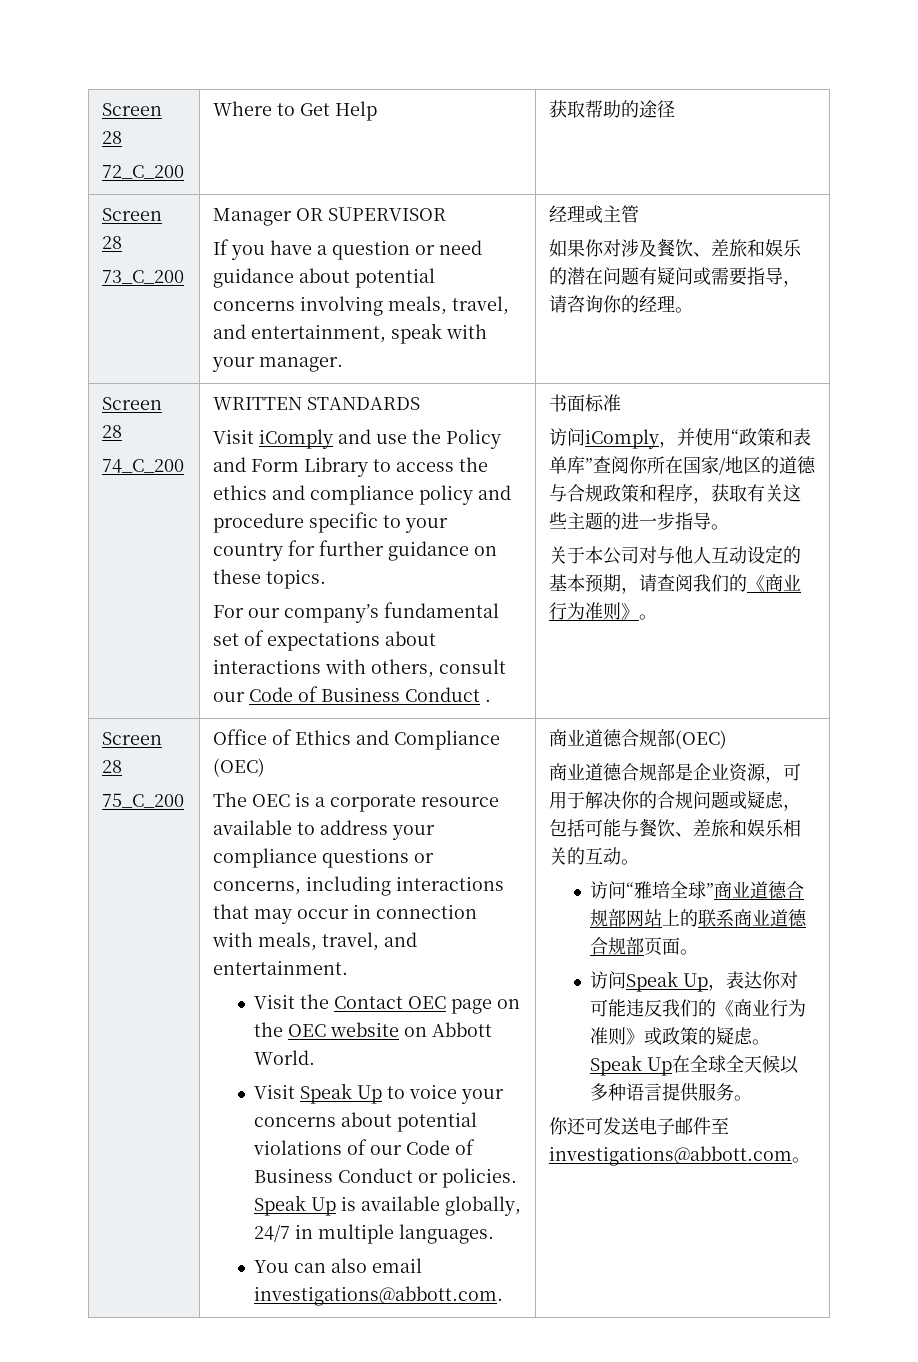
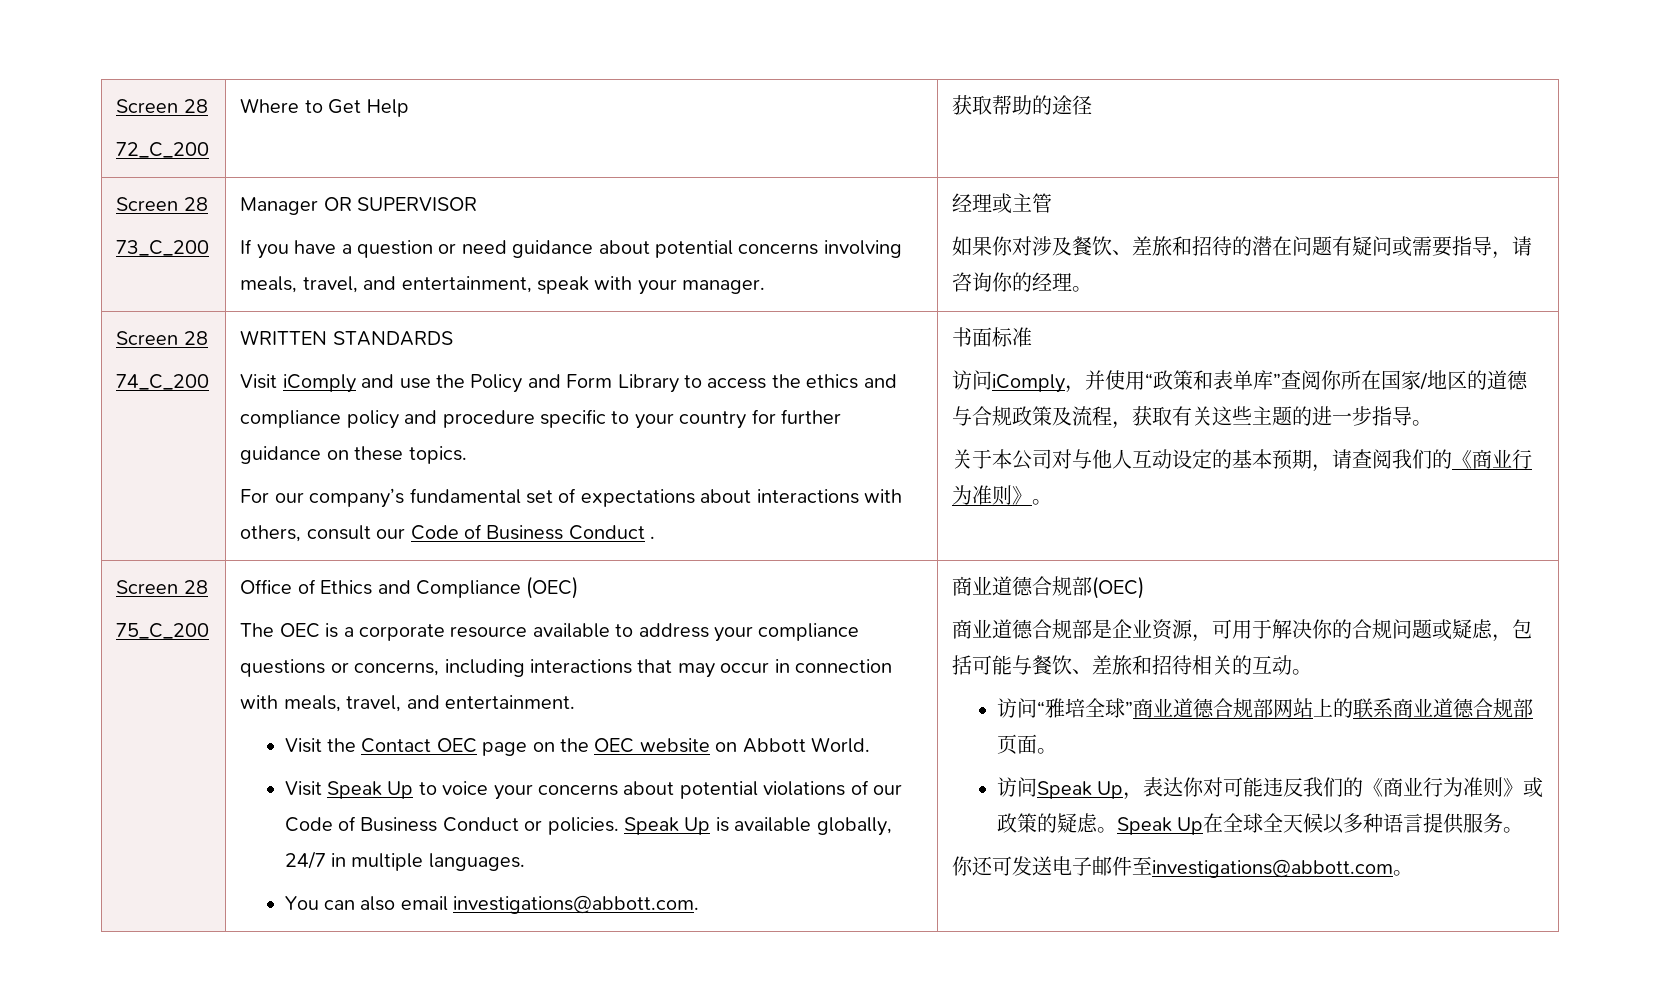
[765,239,803,257] 娱乐 -> [1192,236,1233,256] 招待
[639,484,694,502] 和程序 -> [1052,406,1113,426] 及流程
[747,819,785,837] 娱乐 -> [1152,655,1193,675] 招待

